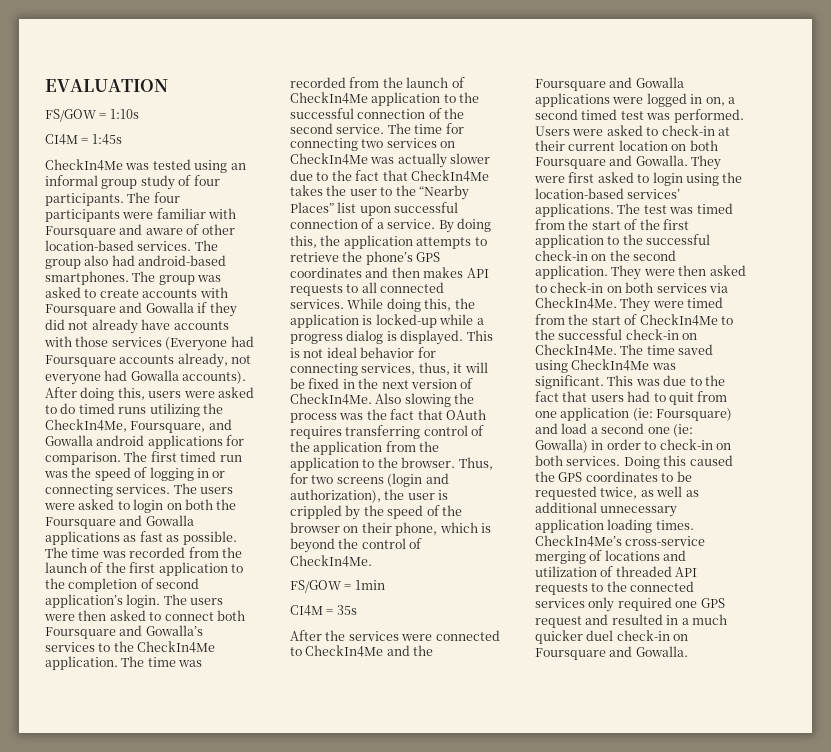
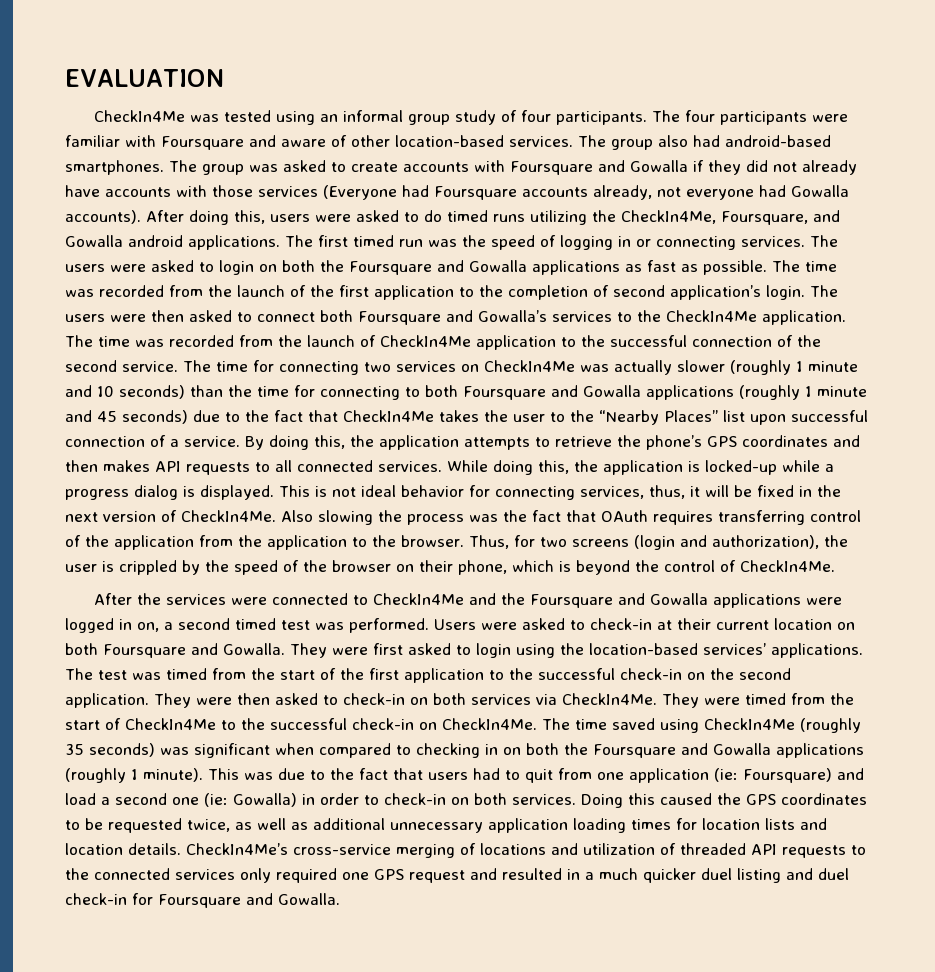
[45,109,139,122] [45,134,122,145] // FS/GOW = 1:10s // CI4M = 1:45s -> (224, 78) none
[147,435,245,449] [45,452,121,465] applications for comparison. -> [188,235,280,250] applications.
(491, 158) none -> [730,360,858,375] [65,385,867,400] [65,410,188,424] (roughly 1 minute and 10 seconds) than the time for connecting to both Foursquare and Gowalla applications (roughly 1 minute and 45 seconds)
[290,580,385,593] [290,605,357,616] // FS/GOW = 1min // CI4M = 35s -> (835, 566) none
[651,363,676,370] [535,375,604,389] was significant. -> [800,718,861,733] [65,743,864,758] [65,768,203,783] (roughly 35 seconds) was significant when compared to checking in on both the Foursquare and Gowalla applications (roughly 1 minute).
[655,520,694,530] times. -> [631,818,827,830] [65,843,181,855] times for location lists and location details.
[616,630,689,641] check-in on -> [737,868,849,883] [65,893,153,905] listing and duel check-in for

